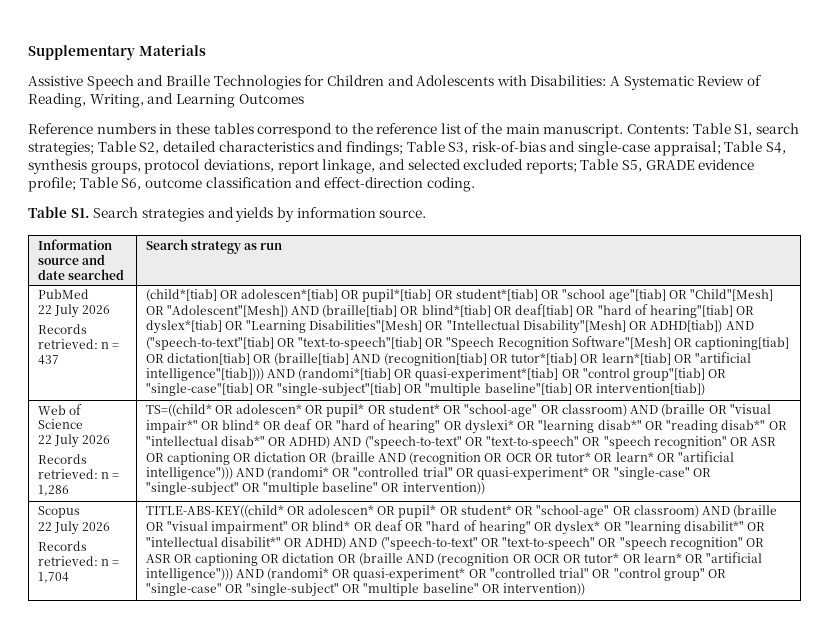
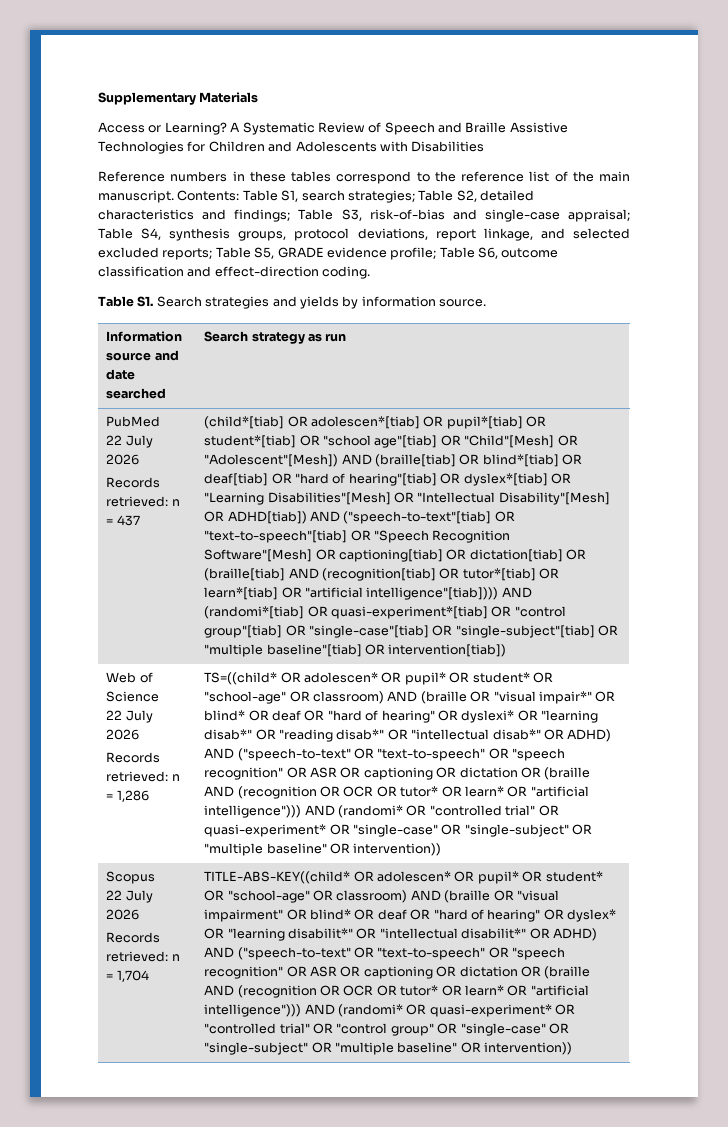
[28,76,83,86] Assistive -> [98,122,382,135] Access or Learning? A Systematic Review of
(210, 80) none -> [509,122,568,133] Assistive
[530,75,763,90] [28,93,304,108] Disabilities: A Systematic Review of Reading, Writing, and Learning Outcomes -> [411,141,485,152] Disabilities

